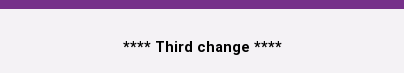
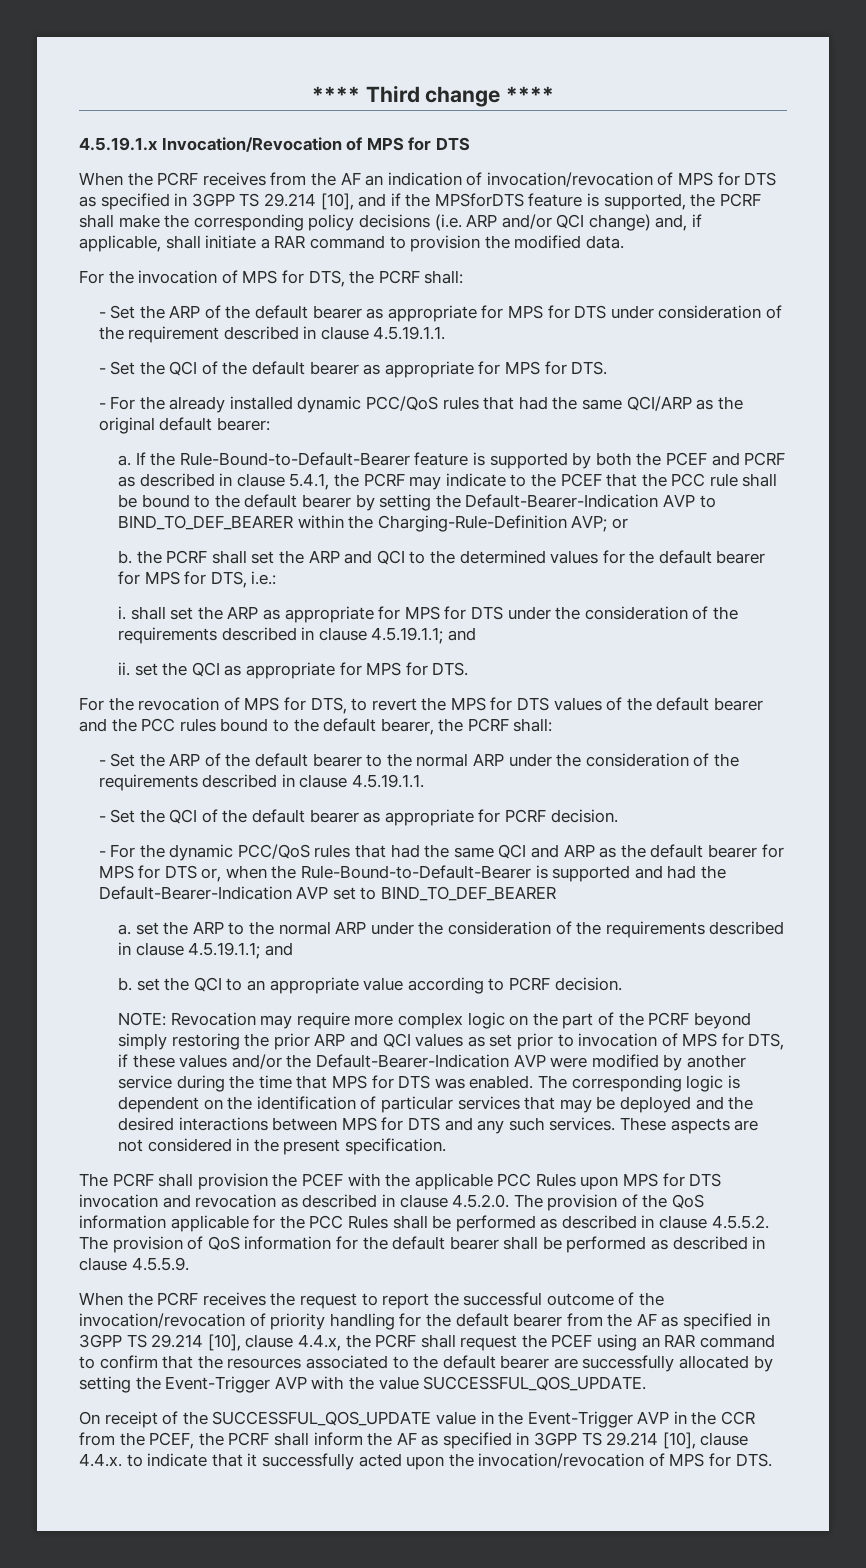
(282, 46) none -> [79,137,470,152] [79,172,777,187] [79,193,761,210] [79,214,703,231] [79,235,624,252] [79,270,464,287] [98,305,782,322] [98,326,446,343] [98,361,608,378] [98,396,743,413] [98,417,270,434] [118,452,786,469] [118,473,778,490] [118,494,716,511] [118,515,628,532] [118,550,766,565] [118,571,277,588] [118,606,738,623] [118,627,476,644] [118,662,469,679] [79,697,764,714] [79,718,553,735] [98,753,739,767] [98,774,424,791] [98,809,618,826] [98,844,784,861] [98,865,727,882] [98,886,556,901] [118,921,785,938] [118,942,293,959] [118,977,622,994] [118,1012,751,1029] [118,1033,785,1050] [118,1054,746,1071] [118,1075,740,1092] [118,1096,754,1113] [118,1117,759,1134] [118,1138,446,1155] [79,1173,722,1190] [79,1194,705,1211] [79,1215,769,1232] [79,1236,766,1253] [79,1257,189,1271] [79,1292,665,1309] [79,1313,770,1330] [79,1334,775,1351] [79,1355,773,1372] [79,1376,647,1393] [79,1411,756,1428] [79,1432,749,1449] [79,1453,772,1470] // 4.5.19.1.x Invocation/Revocation of MPS for DTS // When the PCRF receives from the AF an indication of invocation/revocation of MPS for DTS as specified in 3GPP TS 29.214 [10], and if the MPSforDTS feature is supported, the PCRF shall make the corresponding policy decisions (i.e. ARP and/or QCI change) and, if applicable, shall initiate a RAR command to provision the modified data. // For the invocation of MPS for DTS, the PCRF shall: // - Set the ARP of the default bearer as appropriate for MPS for DTS under consideration of the requirement described in clause 4.5.19.1.1. // - Set the QCI of the default bearer as appropriate for MPS for DTS. // - For the already installed dynamic PCC/QoS rules that had the same QCI/ARP as the original default bearer: // a. If the Rule-Bound-to-Default-Bearer feature is supported by both the PCEF and PCRF as described in clause 5.4.1, the PCRF may indicate to the PCEF that the PCC rule shall be bound to the default bearer by setting the Default-Bearer-Indication AVP to BIND_TO_DEF_BEARER within the Charging-Rule-Definition AVP; or // b. the PCRF shall set the ARP and QCI to the determined values for the default bearer for MPS for DTS, i.e.: // i. shall set the ARP as appropriate for MPS for DTS under the consideration of the requirements described in clause 4.5.19.1.1; and // ii. set the QCI as appropriate for MPS for DTS. // For the revocation of MPS for DTS, to revert the MPS for DTS values of the default bearer and the PCC rules bound to the default bearer, the PCRF shall: // - Set the ARP of the default bearer to the normal ARP under the consideration of the requirements described in clause 4.5.19.1.1. // - Set the QCI of the default bearer as appropriate for PCRF decision. // - For the dynamic PCC/QoS rules that had the same QCI and ARP as the default bearer for MPS for DTS or, when the Rule-Bound-to-Default-Bearer is supported and had the Default-Bearer-Indication AVP set to BIND_TO_DEF_BEARER // a. set the ARP to the normal ARP under the consideration of the requirements described in clause 4.5.19.1.1; and // b. set the QCI to an appropriate value according to PCRF decision. // NOTE: Revocation may require more complex logic on the part of the PCRF beyond simply restoring the prior ARP and QCI values as set prior to invocation of MPS for DTS, if these values and/or the Default-Bearer-Indication AVP were modified by another service during the time that MPS for DTS was enabled. The corresponding logic is dependent on the identification of particular services that may be deployed and the desired interactions between MPS for DTS and any such services. These aspects are not considered in the present specification. // The PCRF shall provision the PCEF with the applicable PCC Rules upon MPS for DTS invocation and revocation as described in clause 4.5.2.0. The provision of the QoS information applicable for the PCC Rules shall be performed as described in clause 4.5.5.2. The provision of QoS information for the default bearer shall be performed as described in clause 4.5.5.9. // When the PCRF receives the request to report the successful outcome of the invocation/revocation of priority handling for the default bearer from the AF as specified in 3GPP TS 29.214 [10], clause 4.4.x, the PCRF shall request the PCEF using an RAR command to confirm that the resources associated to the default bearer are successfully allocated by setting the Event-Trigger AVP with the value SUCCESSFUL_QOS_UPDATE. // On receipt of the SUCCESSFUL_QOS_UPDATE value in the Event-Trigger AVP in the CCR from the PCEF, the PCRF shall inform the AF as specified in 3GPP TS 29.214 [10], clause 4.4.x. to indicate that it successfully acted upon the invocation/revocation of MPS for DTS.

